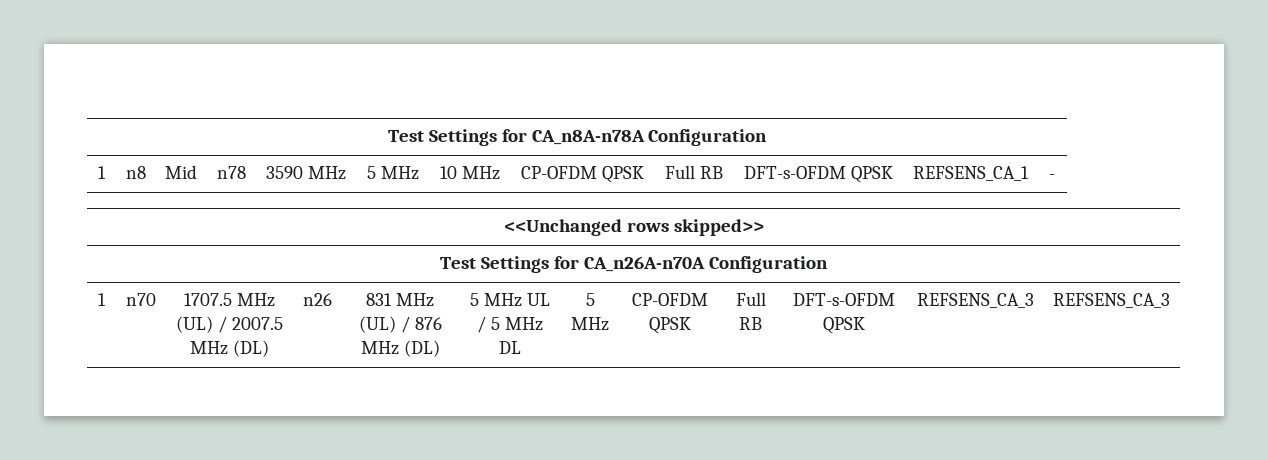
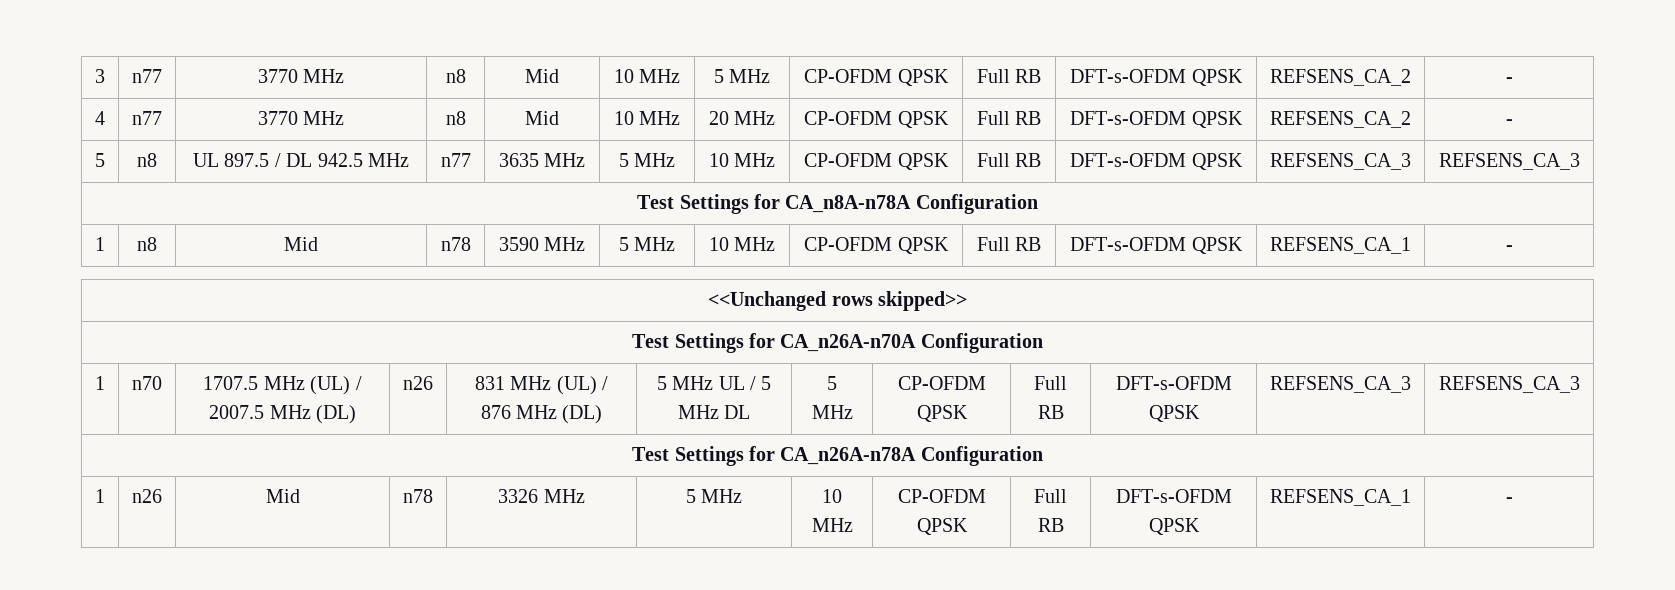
(387, 136) none -> [95,69,105,83] [132,69,162,83] [257,69,345,83] [445,69,466,83] [525,69,559,83] [613,69,681,83] [713,69,771,83] [804,69,949,86] [976,69,1042,83] [1070,69,1243,86] [1270,69,1411,86] [1505,77,1513,83] [95,111,105,125] [132,111,162,125] [257,111,345,125] [445,111,466,125] [525,111,559,125] [613,111,681,125] [708,111,776,125] [804,111,949,128] [976,111,1042,125] [1070,111,1243,128] [1270,111,1411,128] [1505,119,1513,125] [95,153,105,167] [137,153,157,167] [193,153,409,167] [440,153,471,167] [498,153,586,167] [618,153,676,167] [708,153,776,167] [804,153,949,170] [976,153,1042,167] [1070,153,1243,170] [1270,153,1411,170] [1438,153,1580,170] 3 | n77 | 3770 MHz | n8 | Mid | 10 MHz | 5 MHz | CP-OFDM QPSK | Full RB | DFT-s-OFDM QPSK | REFSENS_CA_2 | - // 4 | n77 | 3770 MHz | n8 | Mid | 10 MHz | 20 MHz | CP-OFDM QPSK | Full RB | DFT-s-OFDM QPSK | REFSENS_CA_2 | - // 5 | n8 | UL 897.5 / DL 942.5 MHz | n77 | 3635 MHz | 5 MHz | 10 MHz | CP-OFDM QPSK | Full RB | DFT-s-OFDM QPSK | REFSENS_CA_3 | REFSENS_CA_3 //
(1170, 300) none -> [632,446,1043,466] [95,489,105,503] [132,489,162,503] [265,489,300,503] [403,489,433,503] [498,489,585,503] [685,489,743,503] [822,489,842,503] [811,518,853,532] [897,489,986,503] [916,518,968,535] [1034,489,1067,503] [1037,518,1064,532] [1115,489,1232,503] [1148,518,1200,535] [1270,489,1411,506] [1505,497,1513,503] // Test Settings for CA_n26A-n78A Configuration // 1 | n26 | Mid | n78 | 3326 MHz | 5 MHz | 10 MHz | CP-OFDM QPSK | Full RB | DFT-s-OFDM QPSK | REFSENS_CA_1 | -

